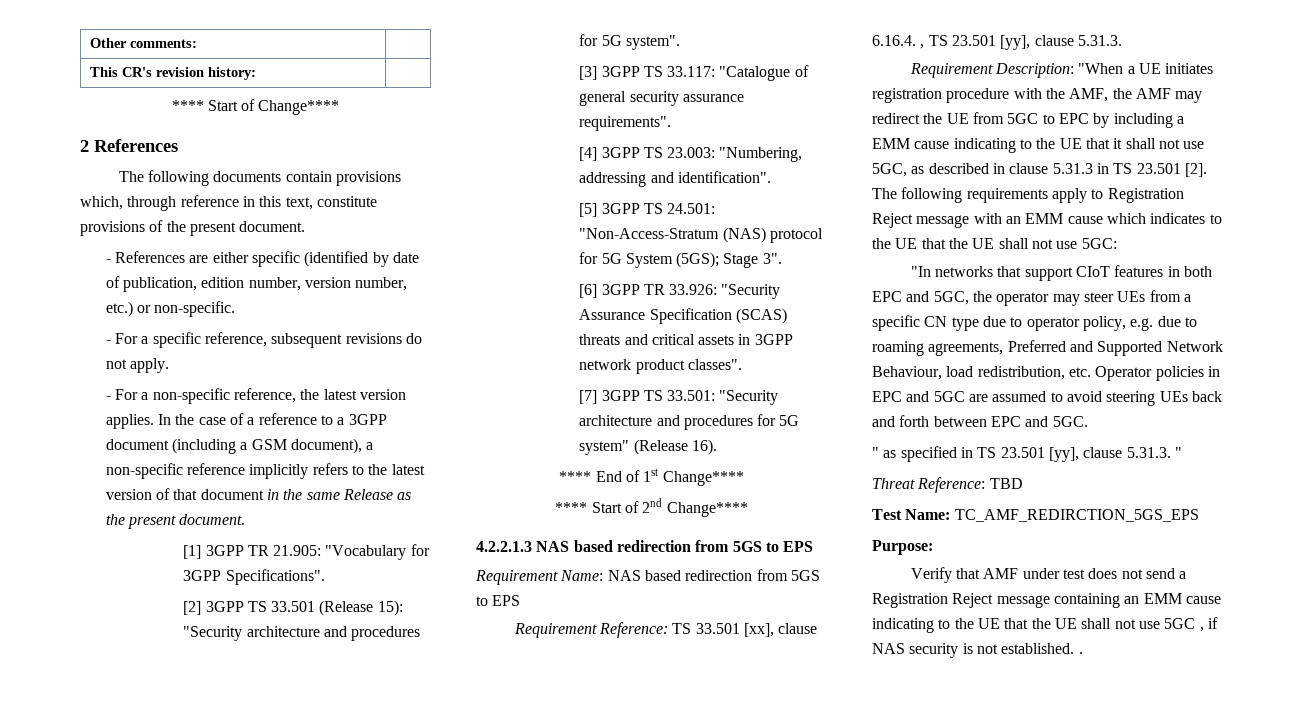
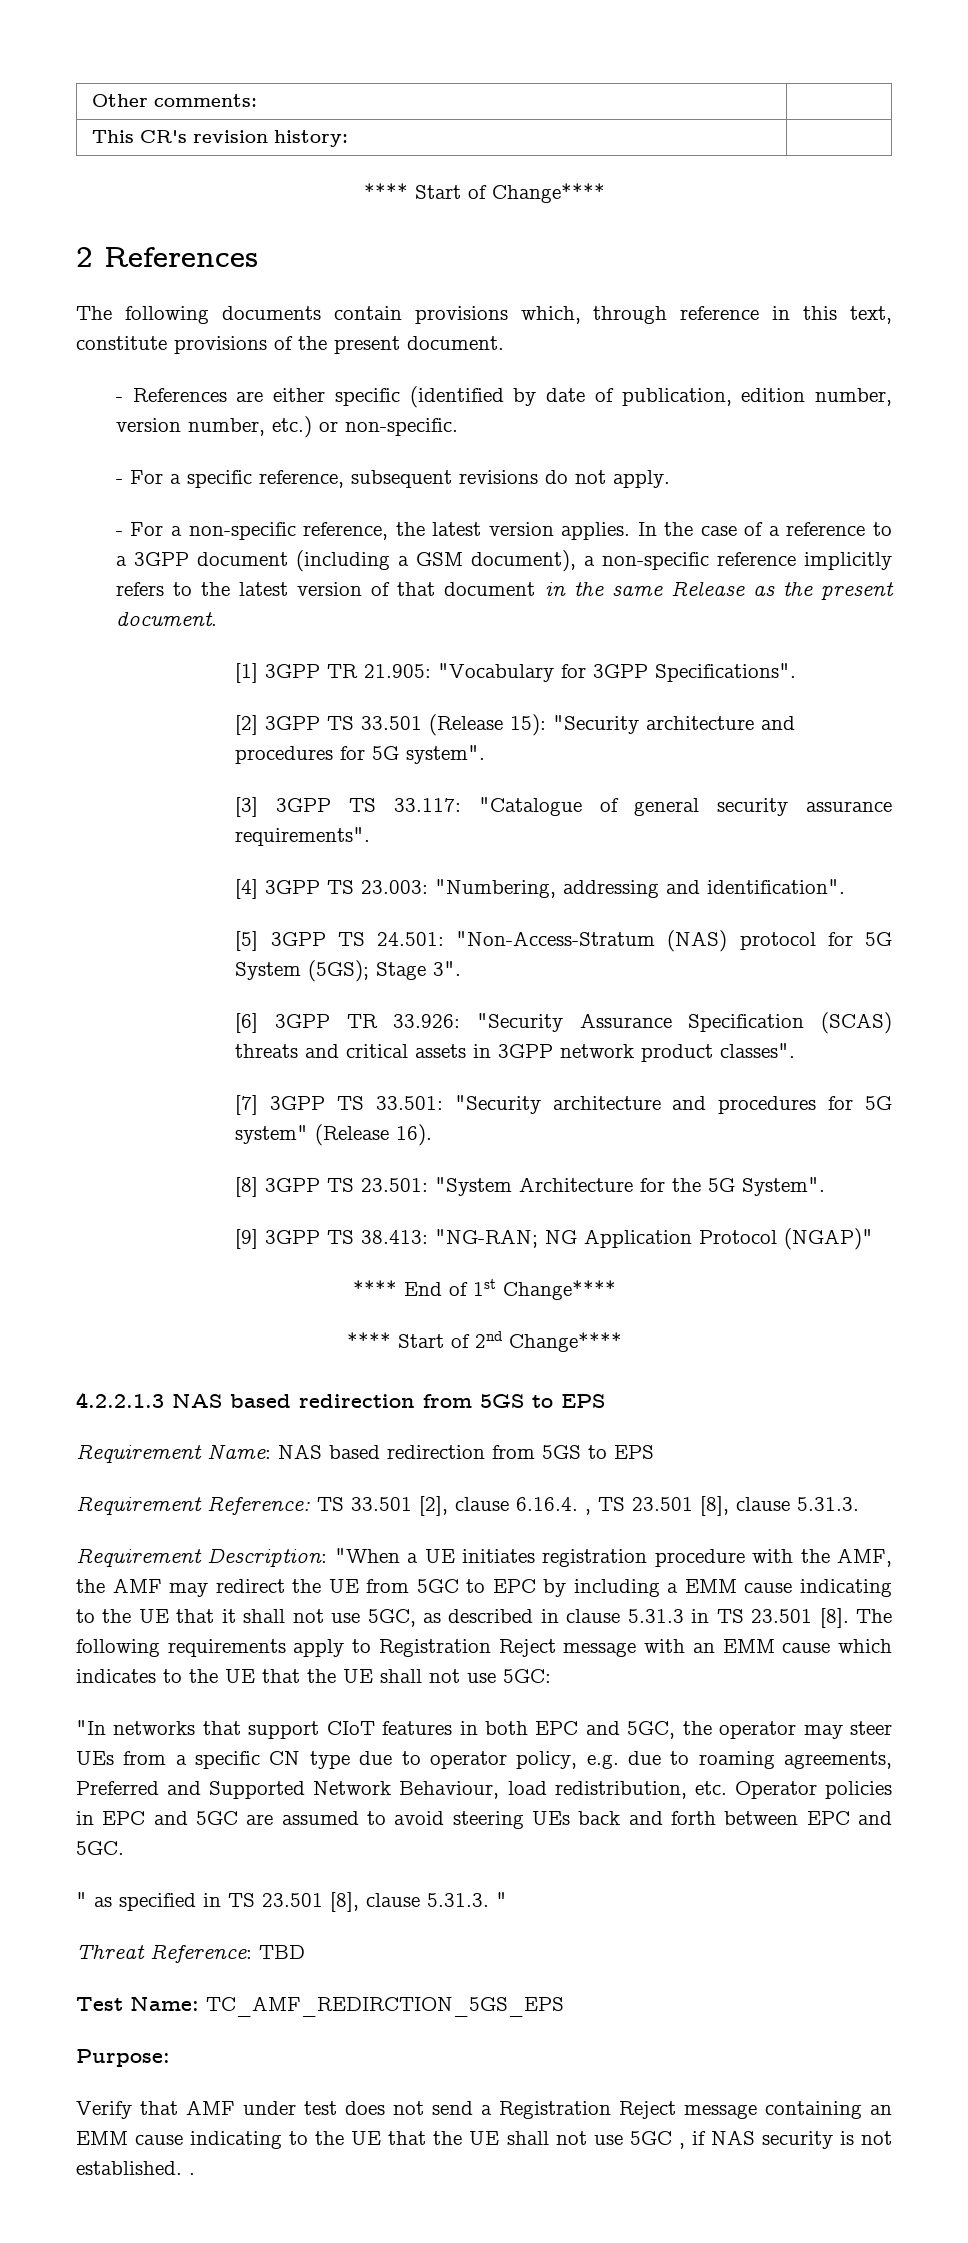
(717, 447) none -> [235,1177,826,1197] [235,1228,874,1250] // [8] 3GPP TS 23.501: "System Architecture for the 5G System". // [9] 3GPP TS 38.413: "NG-RAN; NG Application Protocol (NGAP)"
[744,623,775,637] [xx], -> [419,1496,448,1516] [2],
[1000,35,1031,50] [yy], -> [700,1496,729,1516] [8],
[1184,163,1207,177] [2]. -> [819,1608,849,1628] [8].
[1048,447,1079,462] [yy], -> [330,1892,359,1912] [8],

